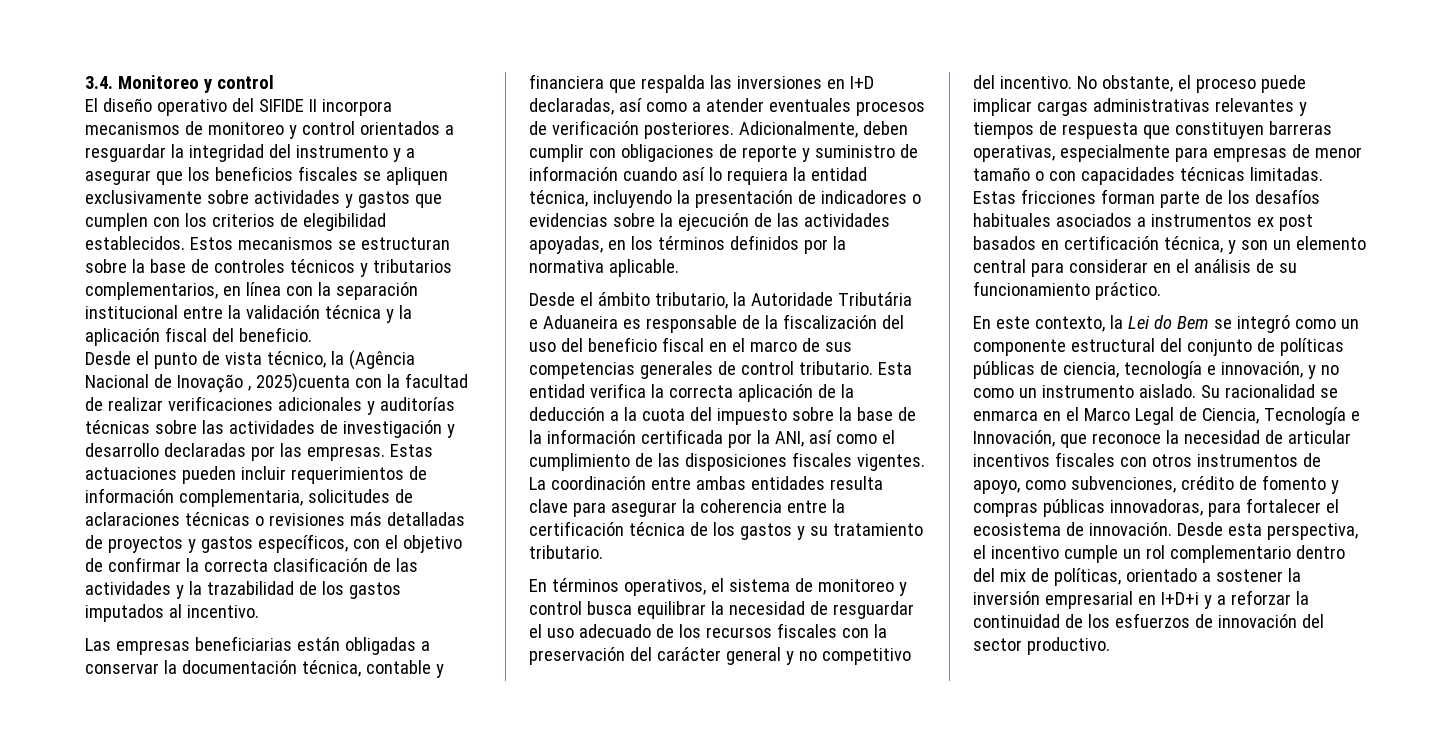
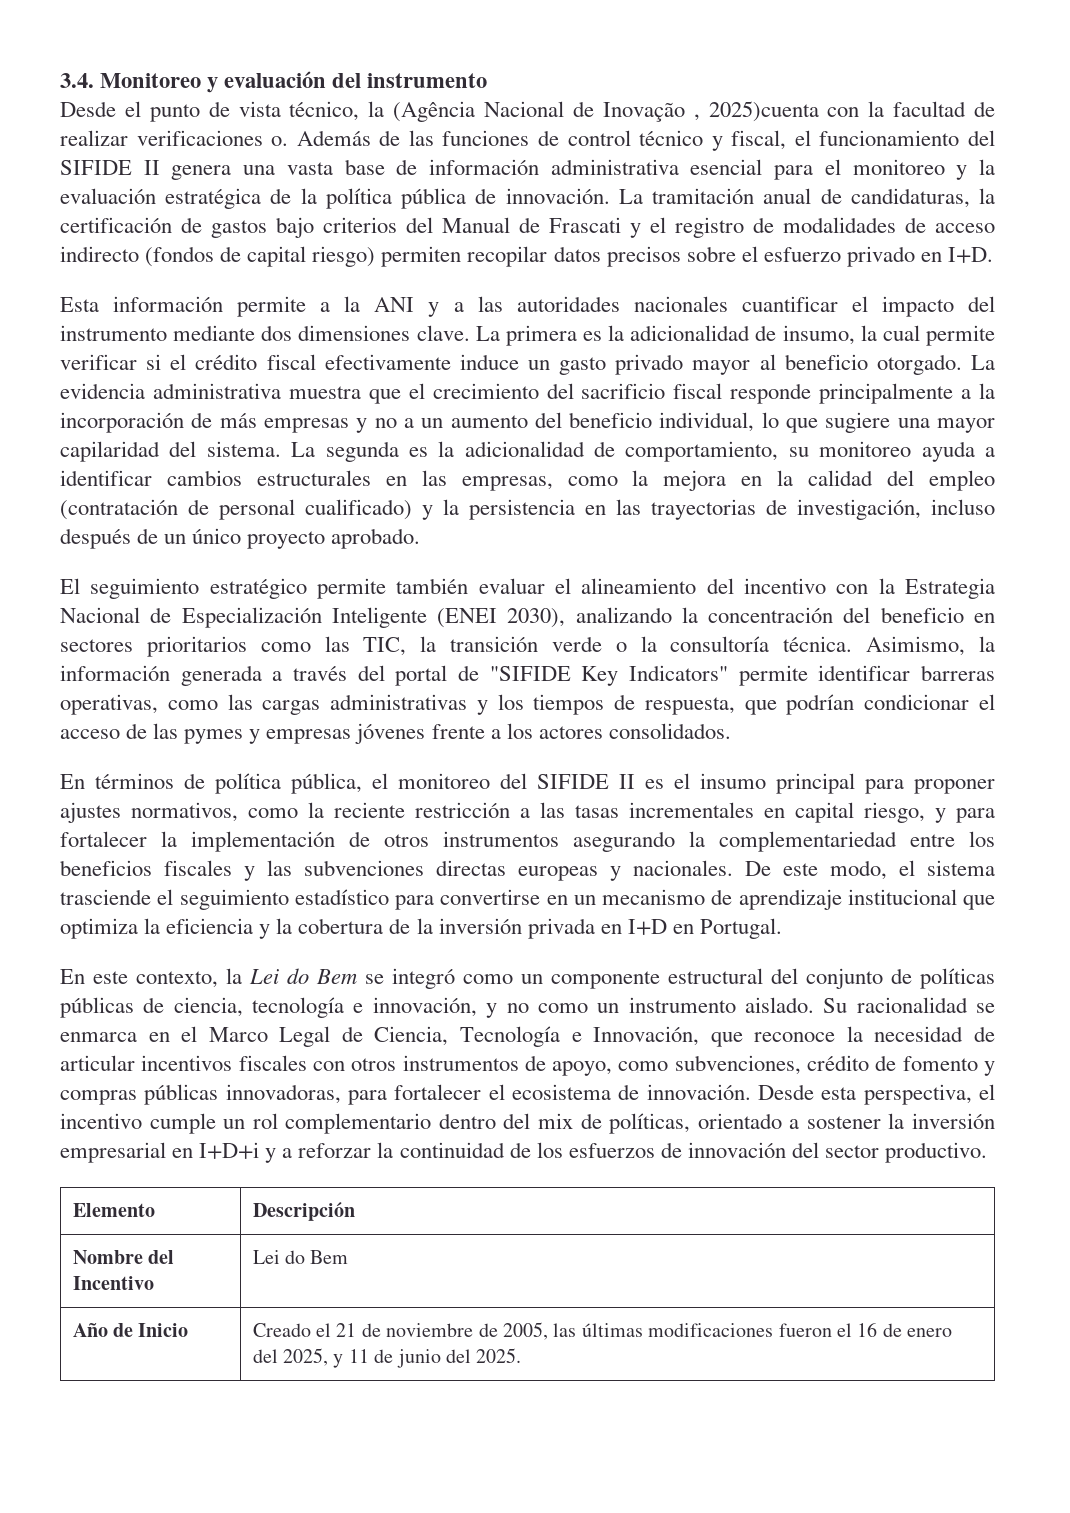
[216,75,274,89] [85,98,392,116] [85,121,454,139] [85,144,415,162] [85,166,448,185] [85,190,442,208] [85,213,386,231] [85,236,450,250] [85,259,452,277] [85,282,418,300] [85,305,412,323] [85,327,312,346] control // El diseño operativo del SIFIDE II incorpora mecanismos de monitoreo y control orientados a resguardar la integridad del instrumento y a asegurar que los beneficios fiscales se apliquen exclusivamente sobre actividades y gastos que cumplen con los criterios de elegibilidad establecidos. Estos mecanismos se estructuran sobre la base de controles técnicos y tributarios complementarios, en línea con la separación institucional entre la validación técnica y la aplicación fiscal del beneficio. -> [224,71,488,88] evaluación del instrumento
[277,397,455,415] [85,420,455,438] [85,443,433,461] [85,466,427,484] [85,488,413,507] [85,512,465,526] [85,534,462,553] [85,557,418,572] [85,581,401,599] [85,604,259,622] [85,636,430,655] [85,660,444,678] [529,74,874,93] [529,98,925,116] [529,120,908,139] [529,144,918,162] [529,166,867,185] [529,190,921,208] [529,213,890,231] [529,235,846,254] [529,259,679,277] [529,292,912,309] [529,314,904,333] [529,337,852,352] [529,361,912,379] [529,383,854,402] [529,407,916,425] [529,429,895,448] [529,452,925,471] [529,476,883,490] [529,499,845,517] [529,521,923,540] [529,545,603,559] [529,578,907,596] [529,601,914,619] [529,623,887,638] [529,647,911,665] [973,75,1306,93] [973,98,1307,116] [973,121,1332,139] [973,144,1362,162] [973,167,1323,185] [973,189,1320,208] [973,213,1313,231] [973,235,1366,254] [973,259,1297,277] [973,281,1161,300] adicionales y auditorías técnicas sobre las actividades de investigación y desarrollo declaradas por las empresas. Estas actuaciones pueden incluir requerimientos de información complementaria, solicitudes de aclaraciones técnicas o revisiones más detalladas de proyectos y gastos específicos, con el objetivo de confirmar la correcta clasificación de las actividades y la trazabilidad de los gastos imputados al incentivo. // Las empresas beneficiarias están obligadas a conservar la documentación técnica, contable y financiera que respalda las inversiones en I+D declaradas, así como a atender eventuales procesos de verificación posteriores. Adicionalmente, deben cumplir con obligaciones de reporte y suministro de información cuando así lo requiera la entidad técnica, incluyendo la presentación de indicadores o evidencias sobre la ejecución de las actividades apoyadas, en los términos definidos por la normativa aplicable. // Desde el ámbito tributario, la Autoridade Tributária e Aduaneira es responsable de la fiscalización del uso del beneficio fiscal en el marco de sus competencias generales de control tributario. Esta entidad verifica la correcta aplicación de la deducción a la cuota del impuesto sobre la base de la información certificada por la ANI, así como el cumplimiento de las disposiciones fiscales vigentes. La coordinación entre ambas entidades resulta clave para asegurar la coherencia entre la certificación técnica de los gastos y su tratamiento tributario. // En términos operativos, el sistema de monitoreo y control busca equilibrar la necesidad de resguardar el uso adecuado de los recursos fiscales con la preservación del carácter general y no competitivo del incentivo. No obstante, el proceso puede implicar cargas administrativas relevantes y tiempos de respuesta que constituyen barreras operativas, especialmente para empresas de menor tamaño o con capacidades técnicas limitadas. Estas fricciones forman parte de los desafíos habituales asociados a instrumentos ex post basados en certificación técnica, y son un elemento central para considerar en el análisis de su funcionamiento práctico. -> [271,130,995,151] [60,159,995,180] [60,188,996,209] [60,217,995,238] [60,246,994,267] [60,296,995,317] [60,325,995,346] [60,354,995,375] [60,383,995,404] [60,412,995,433] [60,441,995,462] [60,470,995,491] [60,499,995,520] [60,528,421,549] [60,578,996,599] [60,607,995,628] [60,636,995,657] [60,665,995,686] [60,694,995,715] [60,723,731,744] [60,773,995,794] [60,802,995,823] [60,831,995,852] [60,860,995,881] [60,889,995,910] [60,918,782,939] o. Además de las funciones de control técnico y fiscal, el funcionamiento del SIFIDE II genera una vasta base de información administrativa esencial para el monitoreo y la evaluación estratégica de la política pública de innovación. La tramitación anual de candidaturas, la certificación de gastos bajo criterios del Manual de Frascati y el registro de modalidades de acceso indirecto (fondos de capital riesgo) permiten recopilar datos precisos sobre el esfuerzo privado en I+D. // Esta información permite a la ANI y a las autoridades nacionales cuantificar el impacto del instrumento mediante dos dimensiones clave. La primera es la adicionalidad de insumo, la cual permite verificar si el crédito fiscal efectivamente induce un gasto privado mayor al beneficio otorgado. La evidencia administrativa muestra que el crecimiento del sacrificio fiscal responde principalmente a la incorporación de más empresas y no a un aumento del beneficio individual, lo que sugiere una mayor capilaridad del sistema. La segunda es la adicionalidad de comportamiento, su monitoreo ayuda a identificar cambios estructurales en las empresas, como la mejora en la calidad del empleo (contratación de personal cualificado) y la persistencia en las trayectorias de investigación, incluso después de un único proyecto aprobado. // El seguimiento estratégico permite también evaluar el alineamiento del incentivo con la Estrategia Nacional de Especialización Inteligente (ENEI 2030), analizando la concentración del beneficio en sectores prioritarios como las TIC, la transición verde o la consultoría técnica. Asimismo, la información generada a través del portal de "SIFIDE Key Indicators" permite identificar barreras operativas, como las cargas administrativas y los tiempos de respuesta, que podrían condicionar el acceso de las pymes y empresas jóvenes frente a los actores consolidados. // En términos de política pública, el monitoreo del SIFIDE II es el insumo principal para proponer ajustes normativos, como la reciente restricción a las tasas incrementales en capital riesgo, y para fortalecer la implementación de otros instrumentos asegurando la complementariedad entre los beneficios fiscales y las subvenciones directas europeas y nacionales. De este modo, el sistema trasciende el seguimiento estadístico para convertirse en un mecanismo de aprendizaje institucional que optimiza la eficiencia y la cobertura de la inversión privada en I+D en Portugal.
(1110, 646) none -> [72,1203,155,1217] [252,1202,355,1221] [72,1250,174,1264] [72,1276,154,1290] [252,1250,349,1264] [72,1323,189,1337] [252,1322,953,1340] [252,1348,522,1368] // Elemento | Descripción // Nombre del Incentivo | Lei do Bem // Año de Inicio | Creado el 21 de noviembre de 2005, las últimas modificaciones fueron el 16 de enero del 2025, y 11 de junio del 2025.

